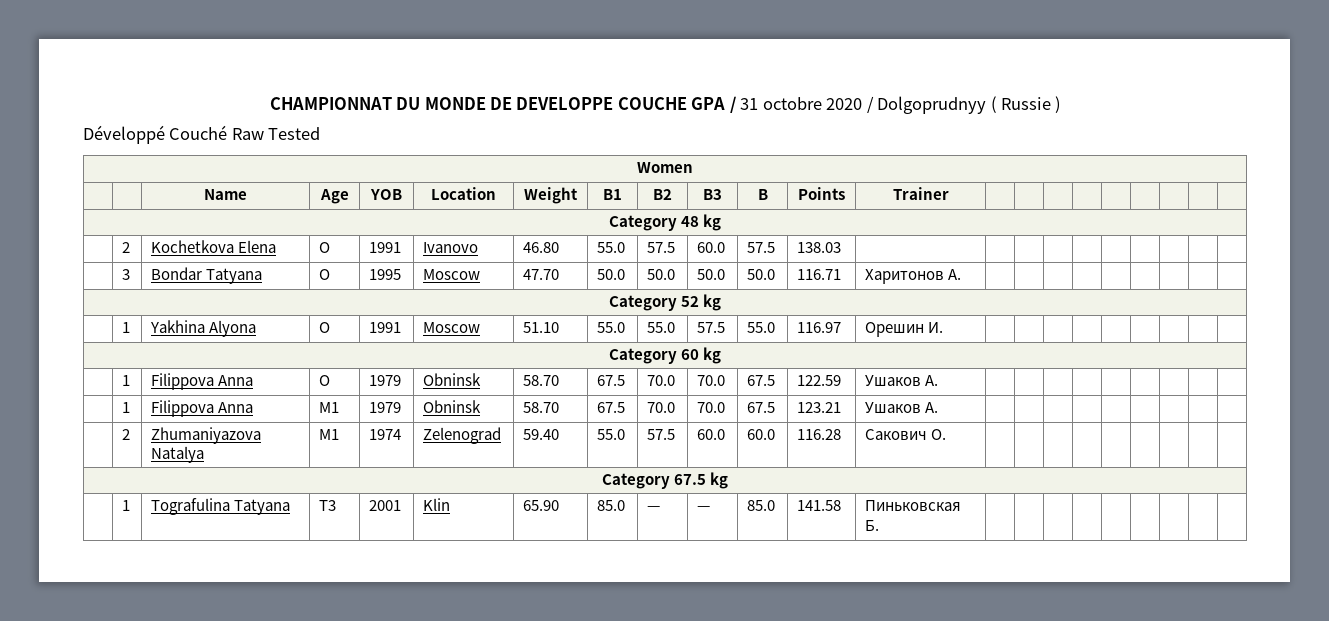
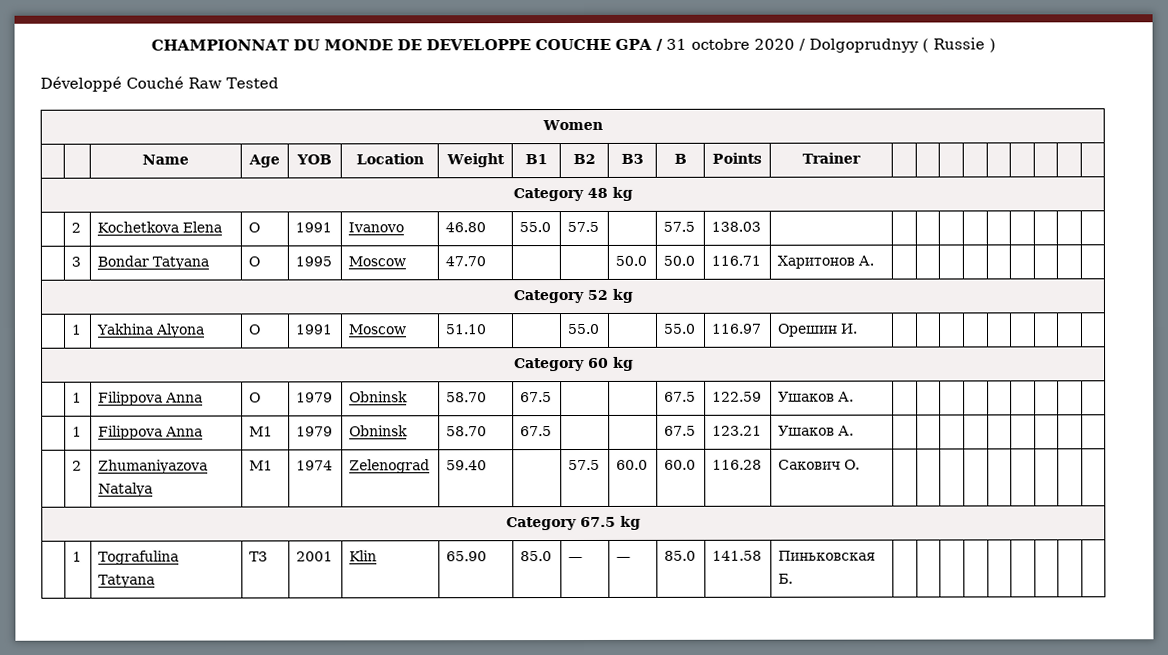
[697,242,726,253] 60.0 -> (600, 227) none
[597,269,626,280] [647,269,676,280] 50.0 | 50.0 -> (487, 261) |
[597,322,626,333] [647,322,676,333] [697,322,726,333] 55.0 | 55.0 | 57.5 -> [567,323,601,335] | 55.0 |
[647,375,676,386] [697,375,726,386] 70.0 | 70.0 -> (553, 397) |
[647,402,676,413] [697,402,726,413] 70.0 | 70.0 -> (553, 431) |
[597,429,626,440] 55.0 -> (488, 465) none

